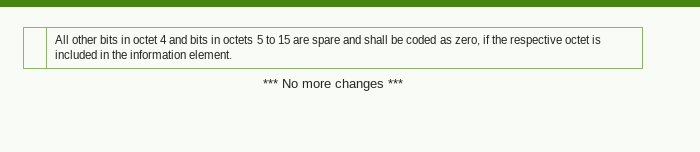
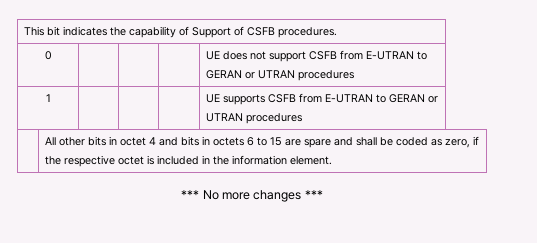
(54, 39) none -> [24,26,338,38] [44,51,52,60] [206,50,428,62] [206,70,355,81] [45,94,51,102] [206,93,439,105] [206,113,303,124] This bit indicates the capability of Support of CSFB procedures. // 0 | | | | UE does not support CSFB from E-UTRAN to GERAN or UTRAN procedures // 1 | | | | UE supports CSFB from E-UTRAN to GERAN or UTRAN procedures //
[256,35,263,44] 5 -> [247,137,255,146] 6

